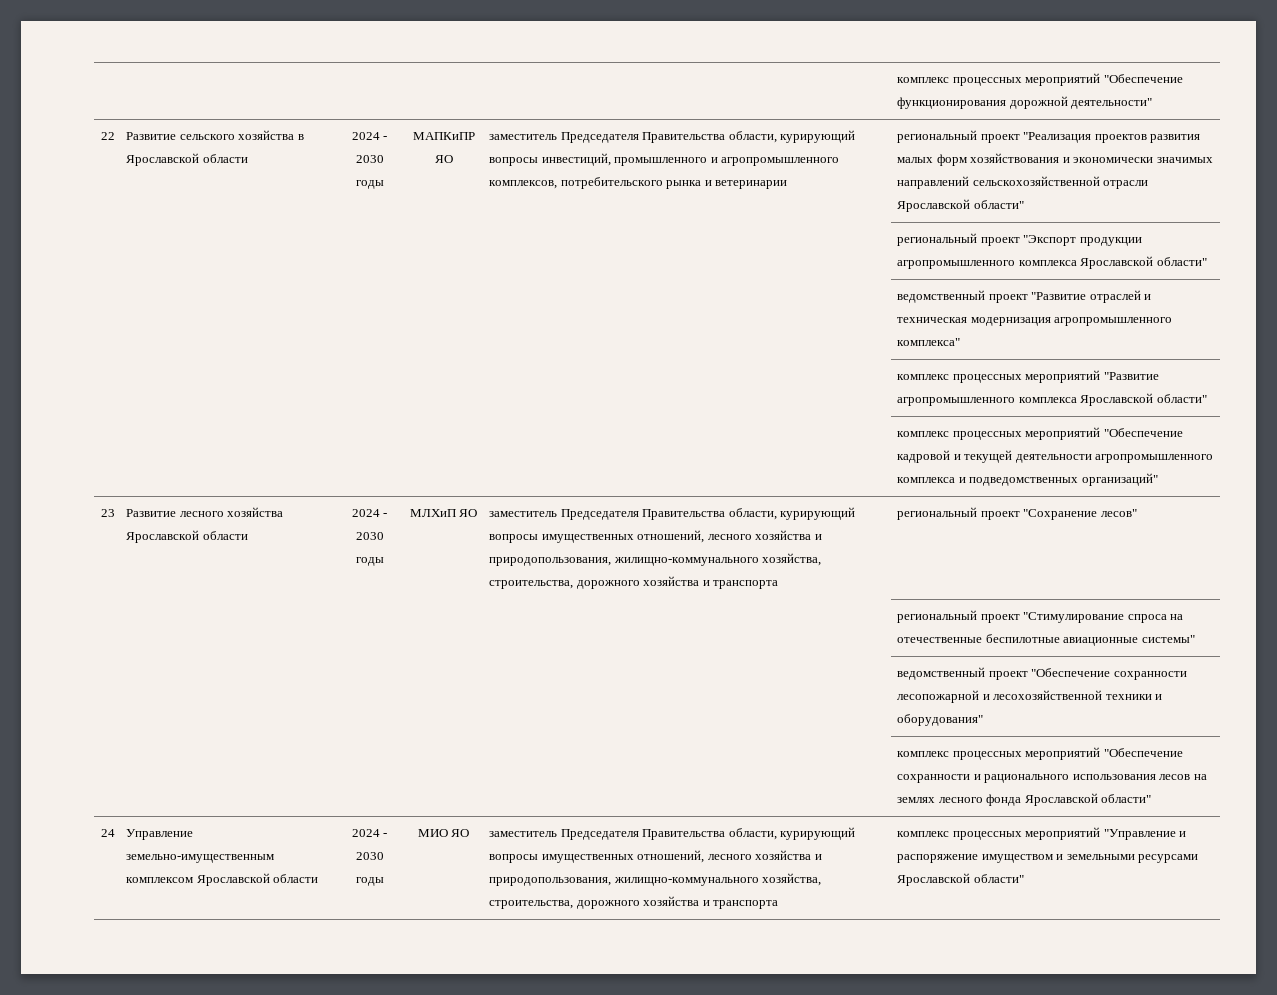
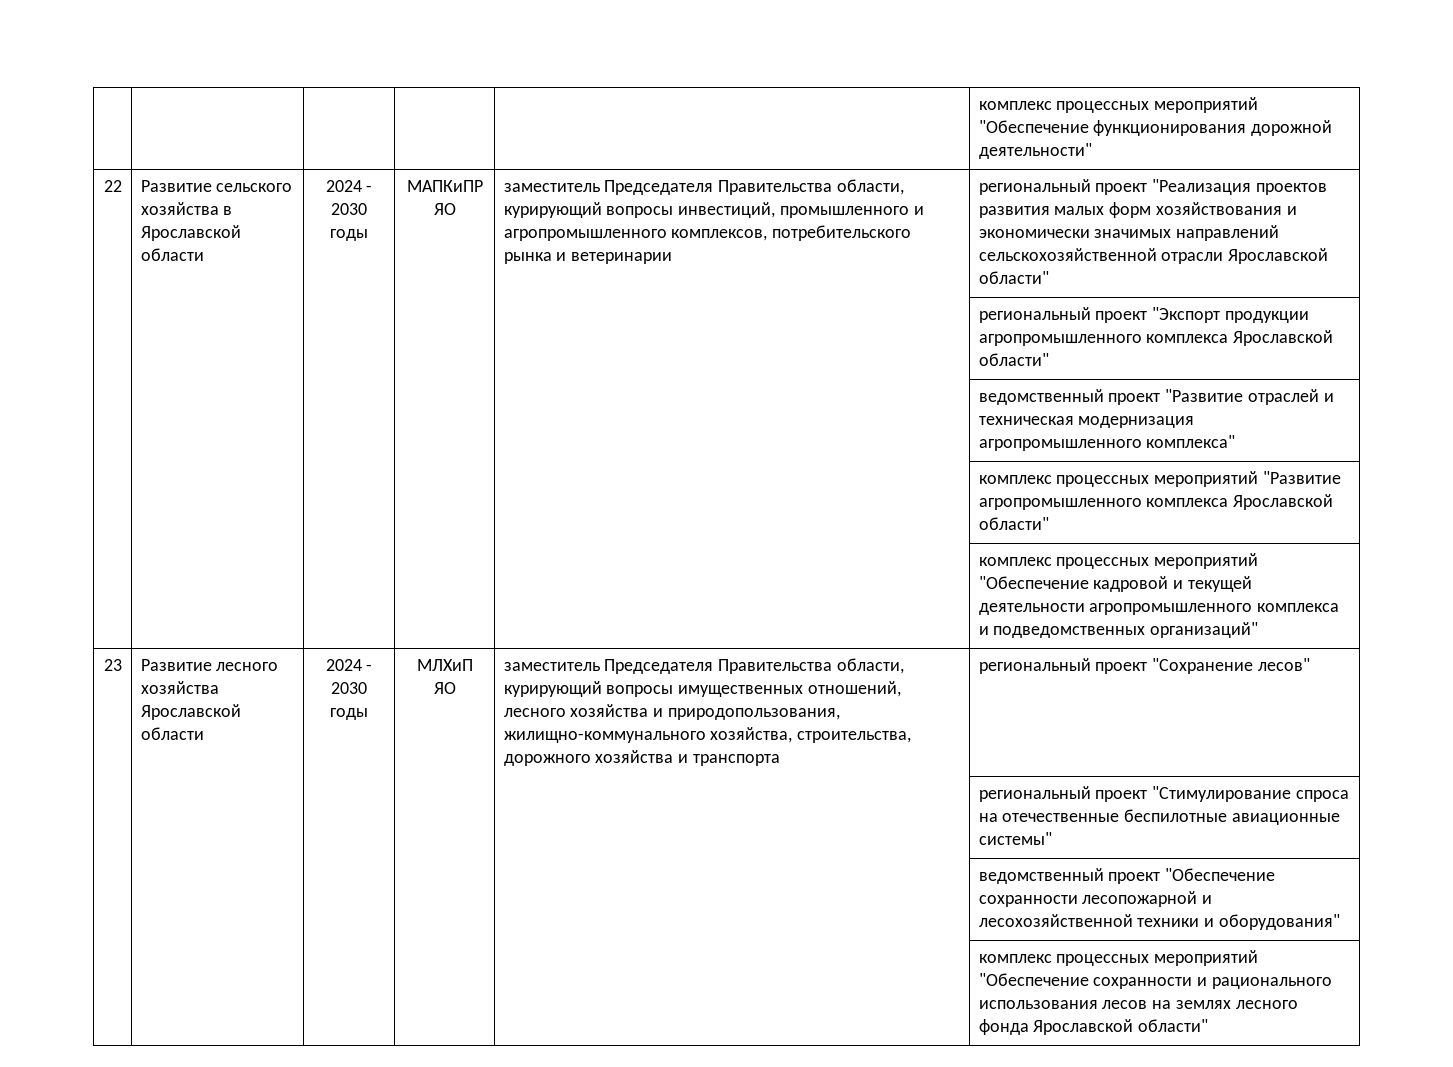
[100,829,115,837] [125,829,193,840] [125,854,274,863] [125,873,319,886] [351,829,388,837] [355,852,384,860] [355,877,384,886] [417,829,470,837] [488,827,856,840] [488,850,822,863] [488,873,822,886] [488,896,779,909] [896,827,1187,840] [896,854,1199,863] [896,873,1024,886] // 24 | Управление земельно-имущественным комплексом Ярославской области | 2024 - 2030 годы | МИО ЯО | заместитель Председателя Правительства области, курирующий вопросы имущественных отношений, лесного хозяйства и природопользования, жилищно-коммунального хозяйства, строительства, дорожного хозяйства и транспорта | комплекс процессных мероприятий "Управление и распоряжение имуществом и земельными ресурсами Ярославской области" -> (1209, 1025) none

